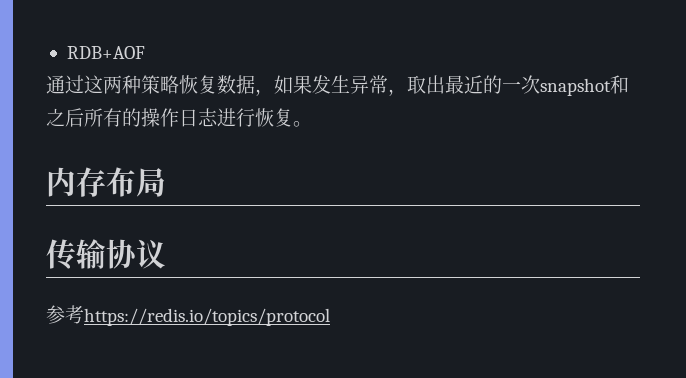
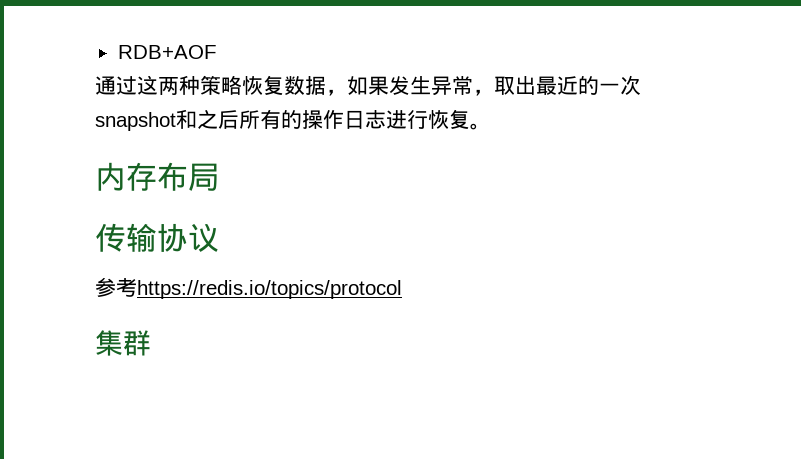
(330, 317) none -> [95,330,151,356] // 集群

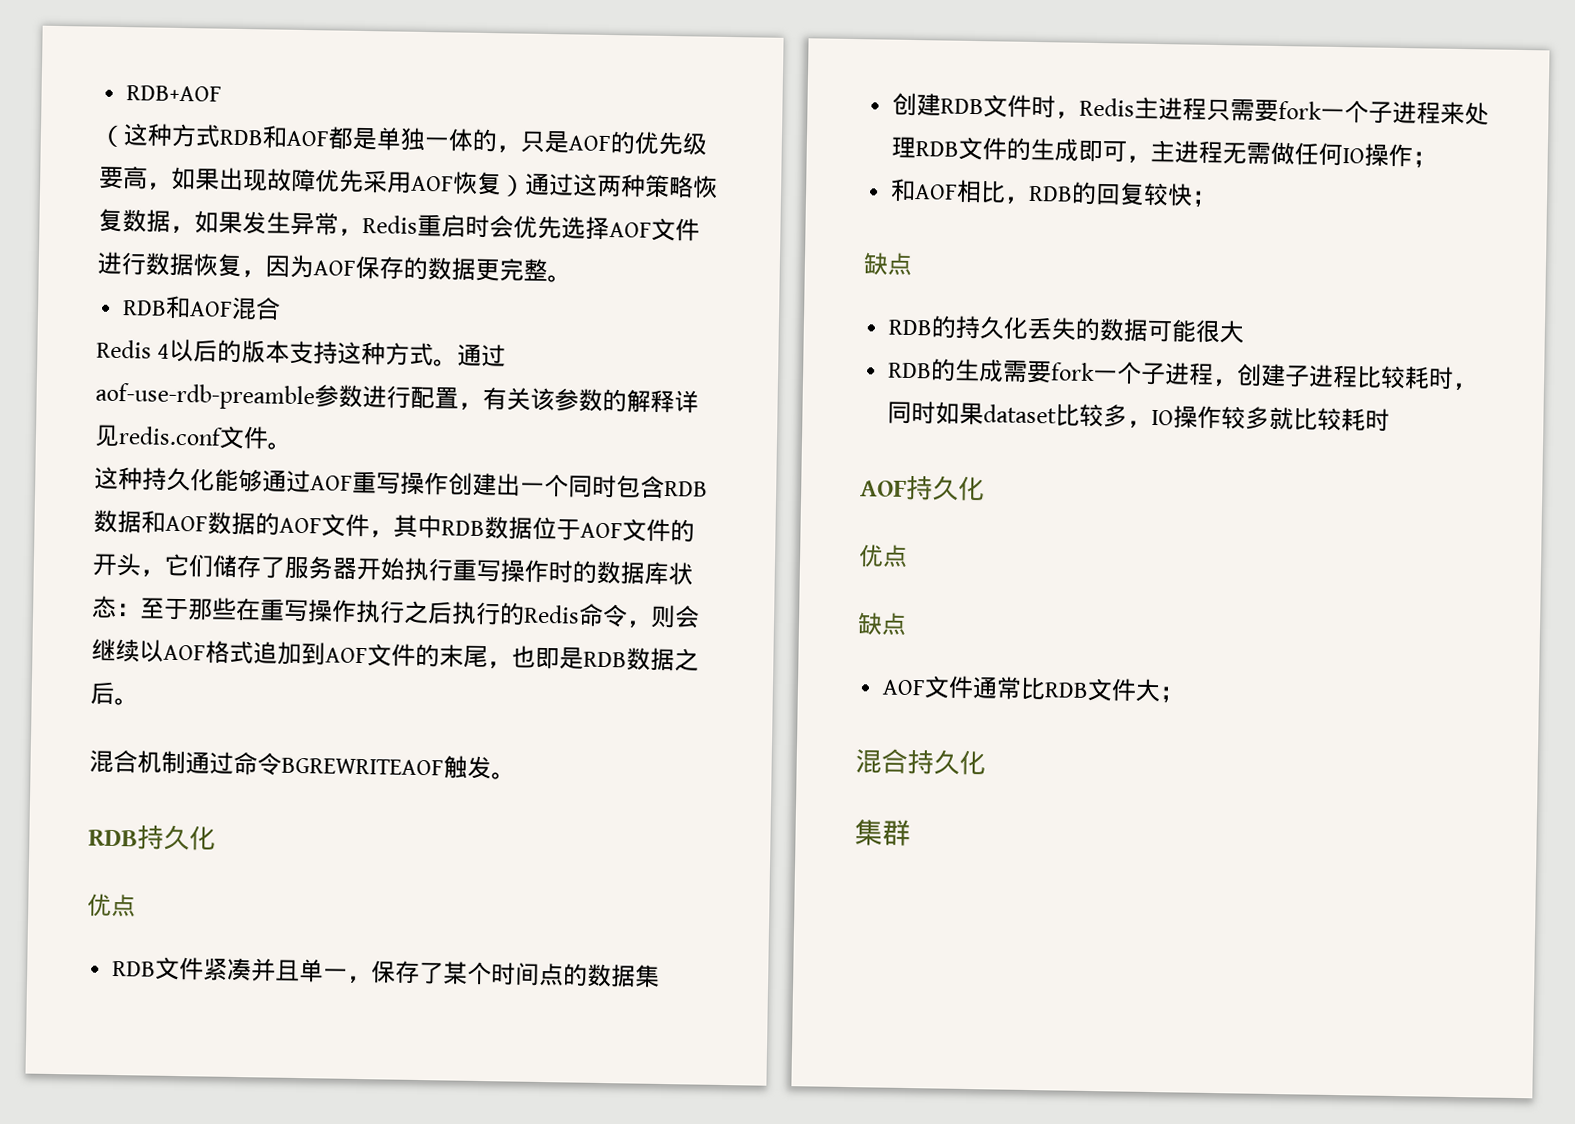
(217, 52) none -> [99,123,708,156] [99,166,526,197] （这种方式RDB和AOF都是单独一体的，只是AOF的优先级要高，如果出现故障优先采用AOF恢复）
[494,75,641,95] [95,109,491,131] [95,162,219,191] [95,223,219,252] [95,277,402,299] 取出最近的一次snapshot和之后所有的操作日志进行恢复。 // 内存布局 // 传输协议 // 参考https://redis.io/topics/protocol -> [362,213,700,242] [97,251,572,283] [122,295,282,321] [96,338,507,367] [95,382,699,414] [94,424,292,450] [94,466,708,499] [93,509,695,543] [92,552,693,586] [91,595,700,629] [91,638,699,672] [90,681,139,706] [89,749,516,780] [88,824,216,851] [87,893,136,918] [112,956,661,988] [892,92,1490,126] [891,136,1438,169] [890,178,1218,208] [863,252,913,276] [888,315,1246,344] [888,358,1479,391] [887,401,1391,432] [860,474,985,502] [858,544,908,568] [857,612,907,636] [882,675,1186,704] [855,748,986,776] Redis重启时会优先选择AOF文件进行数据恢复，因为AOF保存的数据更完整。 // RDB和AOF混合 // Redis 4以后的版本支持这种方式。通过aof-use-rdb-preamble参数进行配置，有关该参数的解释详见redis.conf文件。 // 这种持久化能够通过AOF重写操作创建出一个同时包含RDB数据和AOF数据的AOF文件，其中RDB数据位于AOF文件的开头，它们储存了服务器开始执行重写操作时的数据库状态：至于那些在重写操作执行之后执行的Redis命令，则会继续以AOF格式追加到AOF文件的末尾，也即是RDB数据之后。 // 混合机制通过命令BGREWRITEAOF触发。 // RDB持久化 // 优点 // RDB文件紧凑并且单一，保存了某个时间点的数据集 // 创建RDB文件时，Redis主进程只需要fork一个子进程来处理RDB文件的生成即可，主进程无需做任何IO操作； // 和AOF相比，RDB的回复较快； // 缺点 // RDB的持久化丢失的数据可能很大 // RDB的生成需要fork一个子进程，创建子进程比较耗时，同时如果dataset比较多，IO操作较多就比较耗时 // AOF持久化 // 优点 // 缺点 // AOF文件通常比RDB文件大； // 混合持久化

